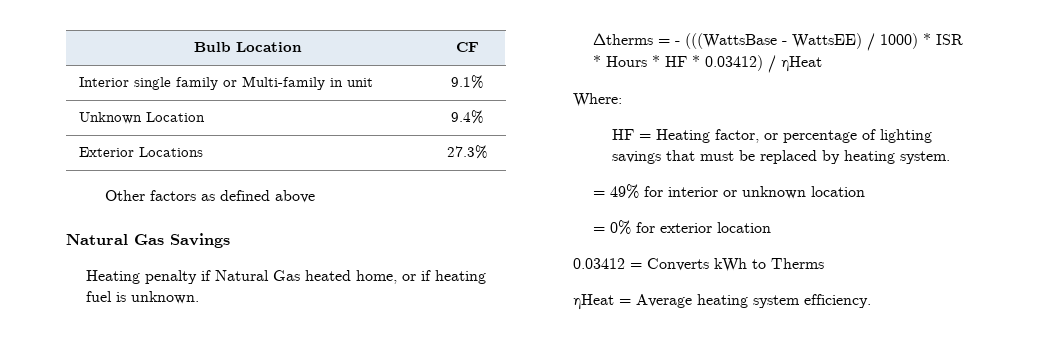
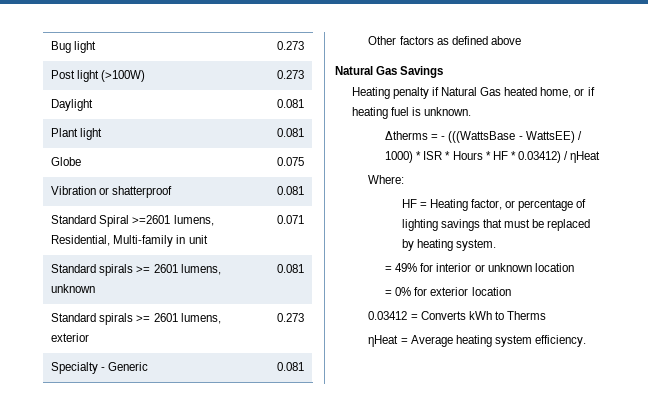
[194,42,302,52] [456,42,479,52] [78,76,373,90] [451,75,484,89] [78,112,205,124] [451,110,484,124] [78,147,203,157] [447,145,488,159] Bulb Location | CF // Interior single family or Multi-family in unit | 9.1% // Unknown Location | 9.4% // Exterior Locations | 27.3% -> [51,41,97,53] [276,41,304,50] [51,70,146,82] [276,70,304,79] [51,99,94,111] [276,99,304,108] [51,128,103,140] [276,128,304,137] [51,157,82,166] [276,157,304,166] [51,186,173,198] [276,186,304,195] [51,215,214,227] [51,235,208,247] [276,215,304,224] [51,264,221,276] [51,284,96,293] [276,264,304,273] [51,313,221,325] [51,333,90,342] [276,313,304,322] [51,362,149,374] [276,362,304,371] Bug light | 0.273 // Post light (>100W) | 0.273 // Daylight | 0.081 // Plant light | 0.081 // Globe | 0.075 // Vibration or shatterproof | 0.081 // Standard Spiral >=2601 lumens, Residential, Multi-family in unit | 0.071 // Standard spirals >= 2601 lumens, unknown | 0.081 // Standard spirals >= 2601 lumens, exterior | 0.273 // Specialty - Generic | 0.081

